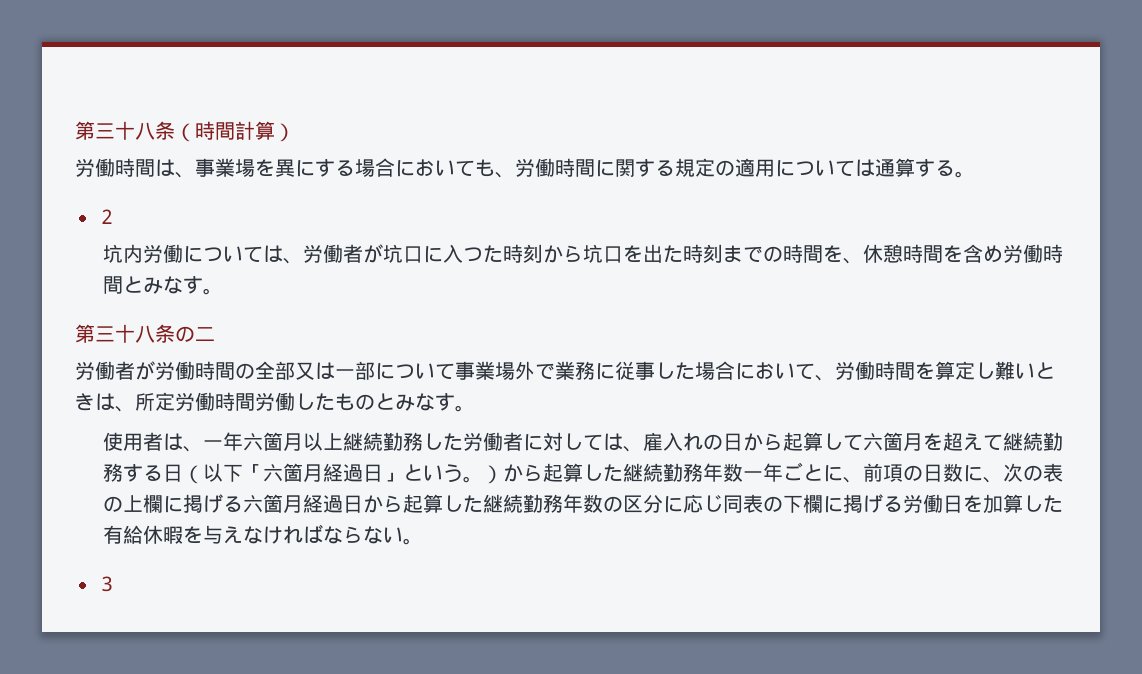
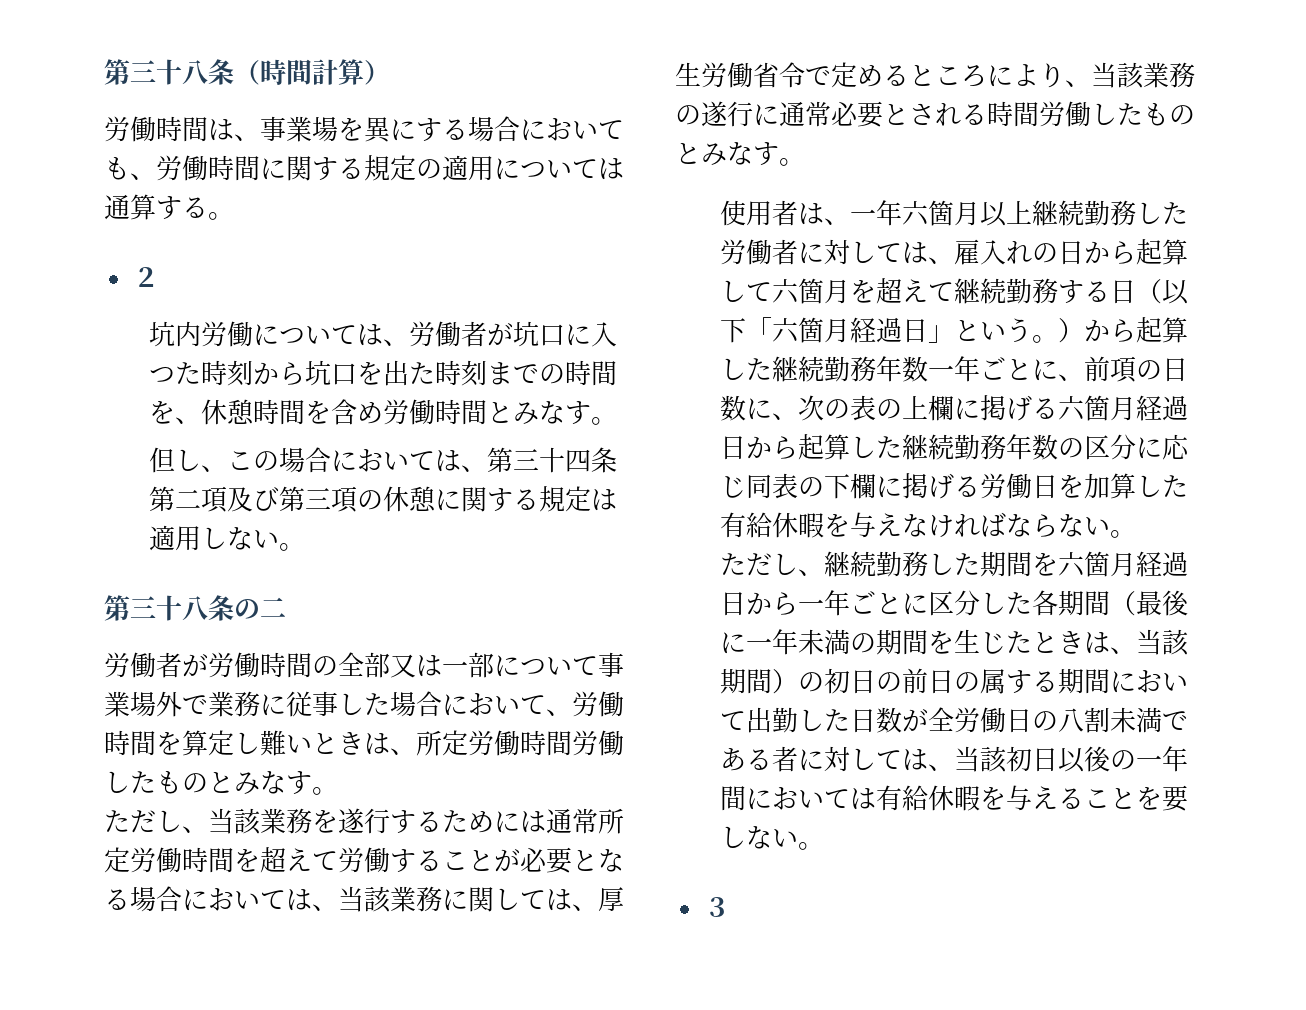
(224, 291) none -> [149,447,618,473] [149,486,618,513] [149,525,306,551] // 但し、この場合においては、第三十四条第二項及び第三項の休憩に関する規定は適用しない。
(475, 408) none -> [104,808,624,835] [104,847,624,874] [104,886,624,913] [675,62,1195,89] [675,101,1195,128] [675,142,805,166] // ただし、当該業務を遂行するためには通常所定労働時間を超えて労働することが必要となる場合においては、当該業務に関しては、厚生労働省令で定めるところにより、当該業務の遂行に通常必要とされる時間労働したものとみなす。
(424, 541) none -> [720,551,1189,577] [720,590,1190,616] [720,629,1190,656] [720,668,1189,694] [720,707,1189,733] [720,746,1189,773] [720,785,1189,812] [720,826,825,850] // ただし、継続勤務した期間を六箇月経過日から一年ごとに区分した各期間（最後に一年未満の期間を生じたときは、当該期間）の初日の前日の属する期間において出勤した日数が全労働日の八割未満である者に対しては、当該初日以後の一年間においては有給休暇を与えることを要しない。

